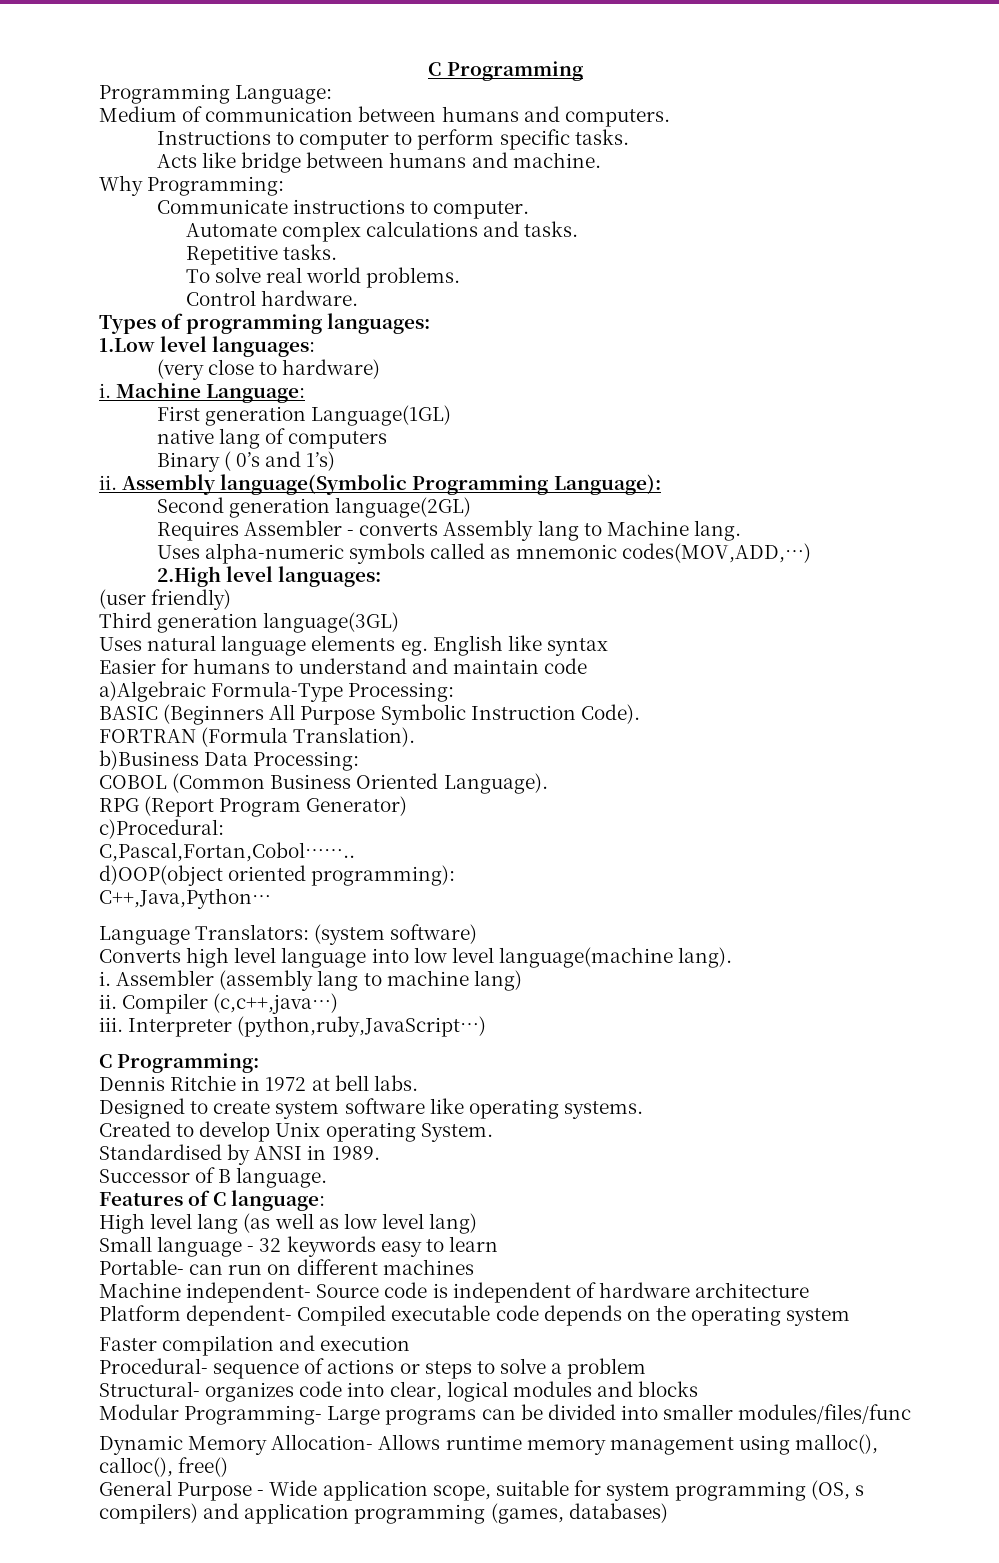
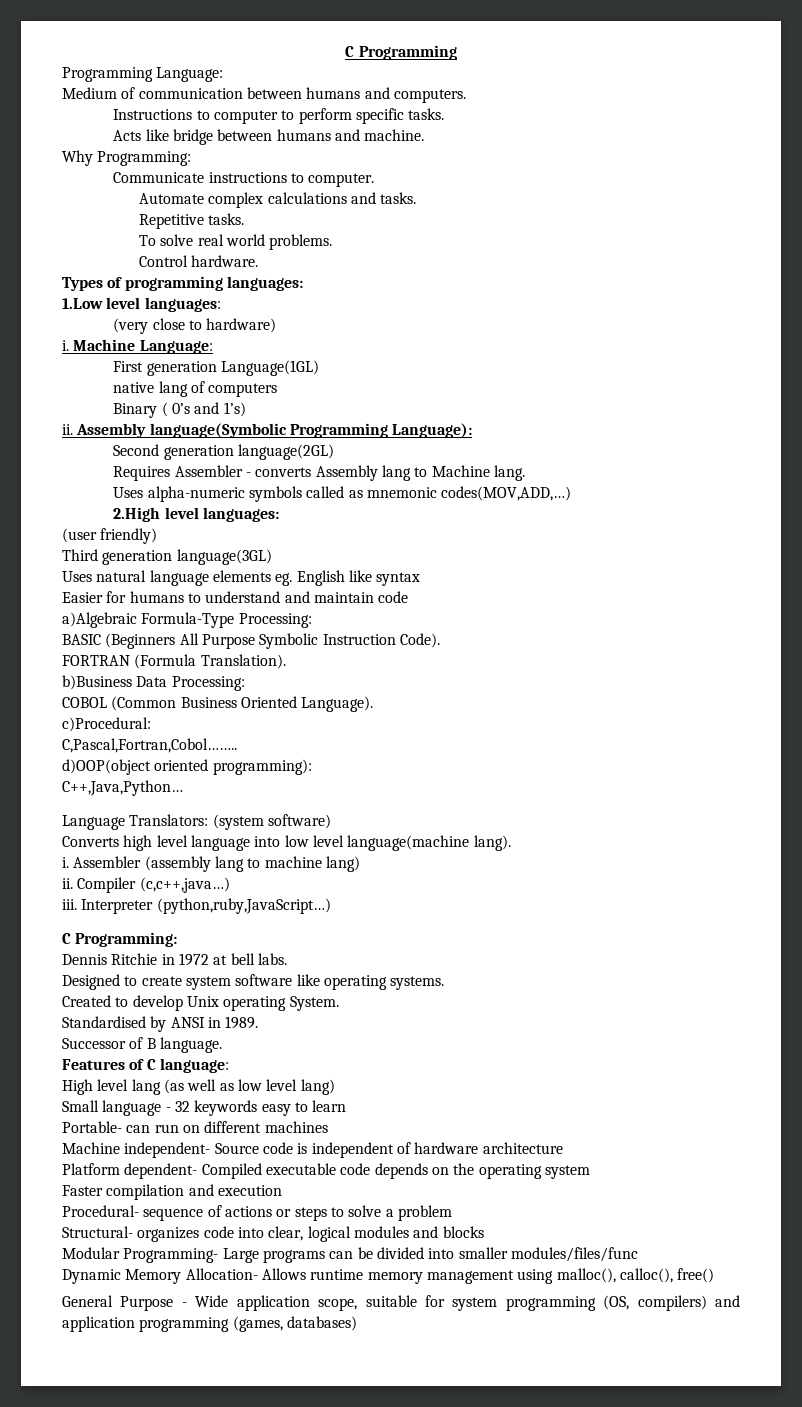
[99,796,408,817] // RPG (Report Program Generator) -> (374, 704) none
[99,842,355,862] C,Pascal,Fortan,Cobol…….. -> [62,738,237,753] C,Pascal,Fortran,Cobol……..
[855,1485,865,1496] s -> (630, 1302) none

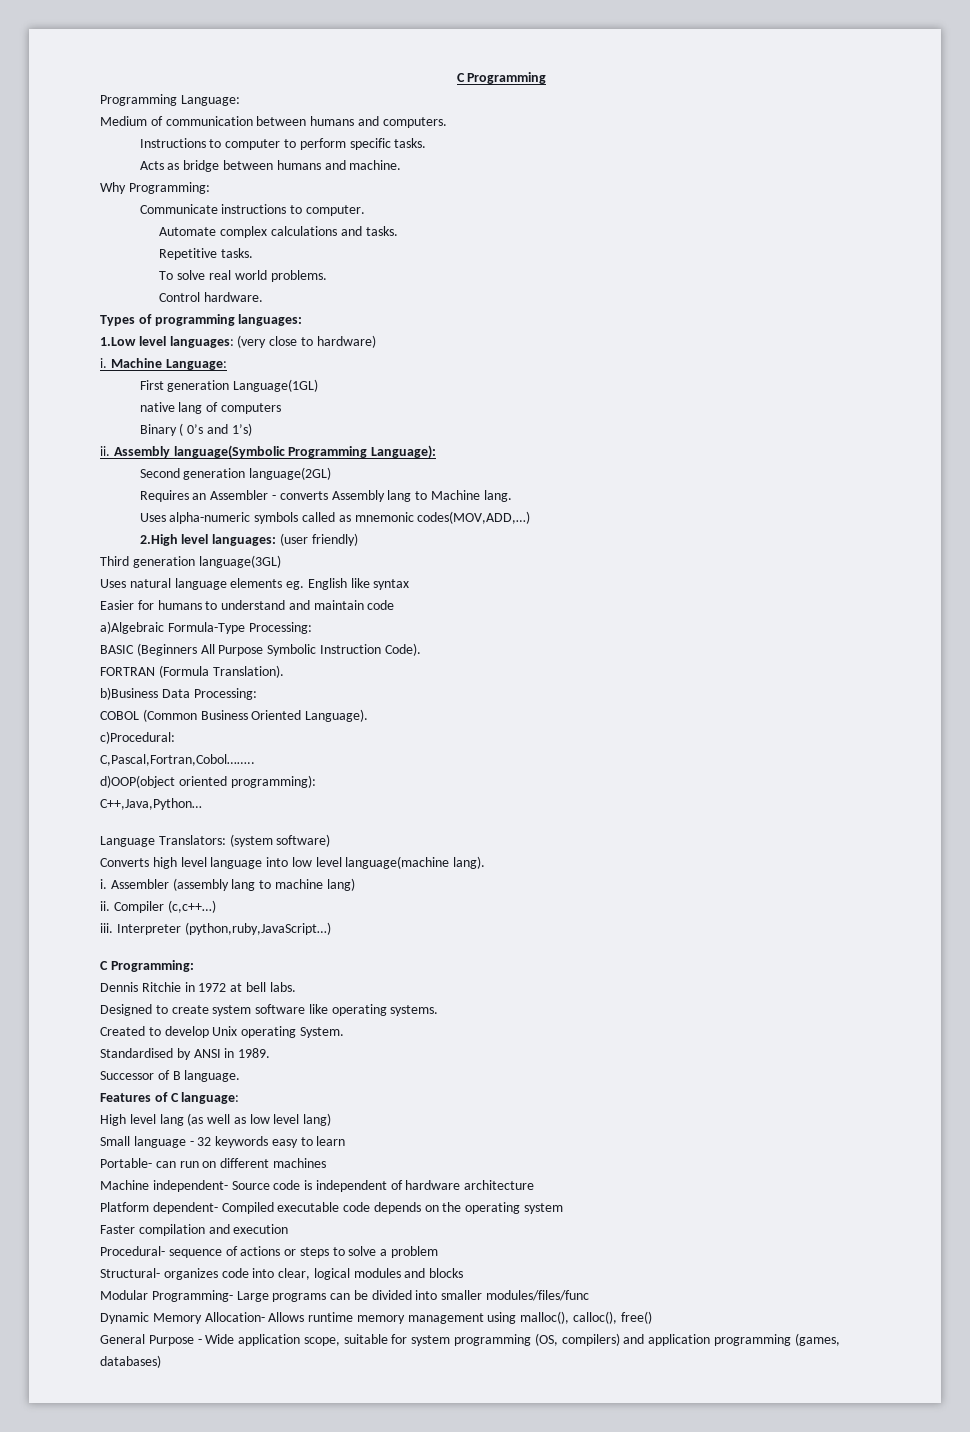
[145,129,169,141] like -> [167,163,180,170] as
(221, 304) // -> (234, 342) none
(171, 473) none -> [192,493,207,500] an
(279, 514) // -> (277, 540) none
[139,877,230,893] (c,c++,java…) -> [167,900,216,913] (c,c++…)

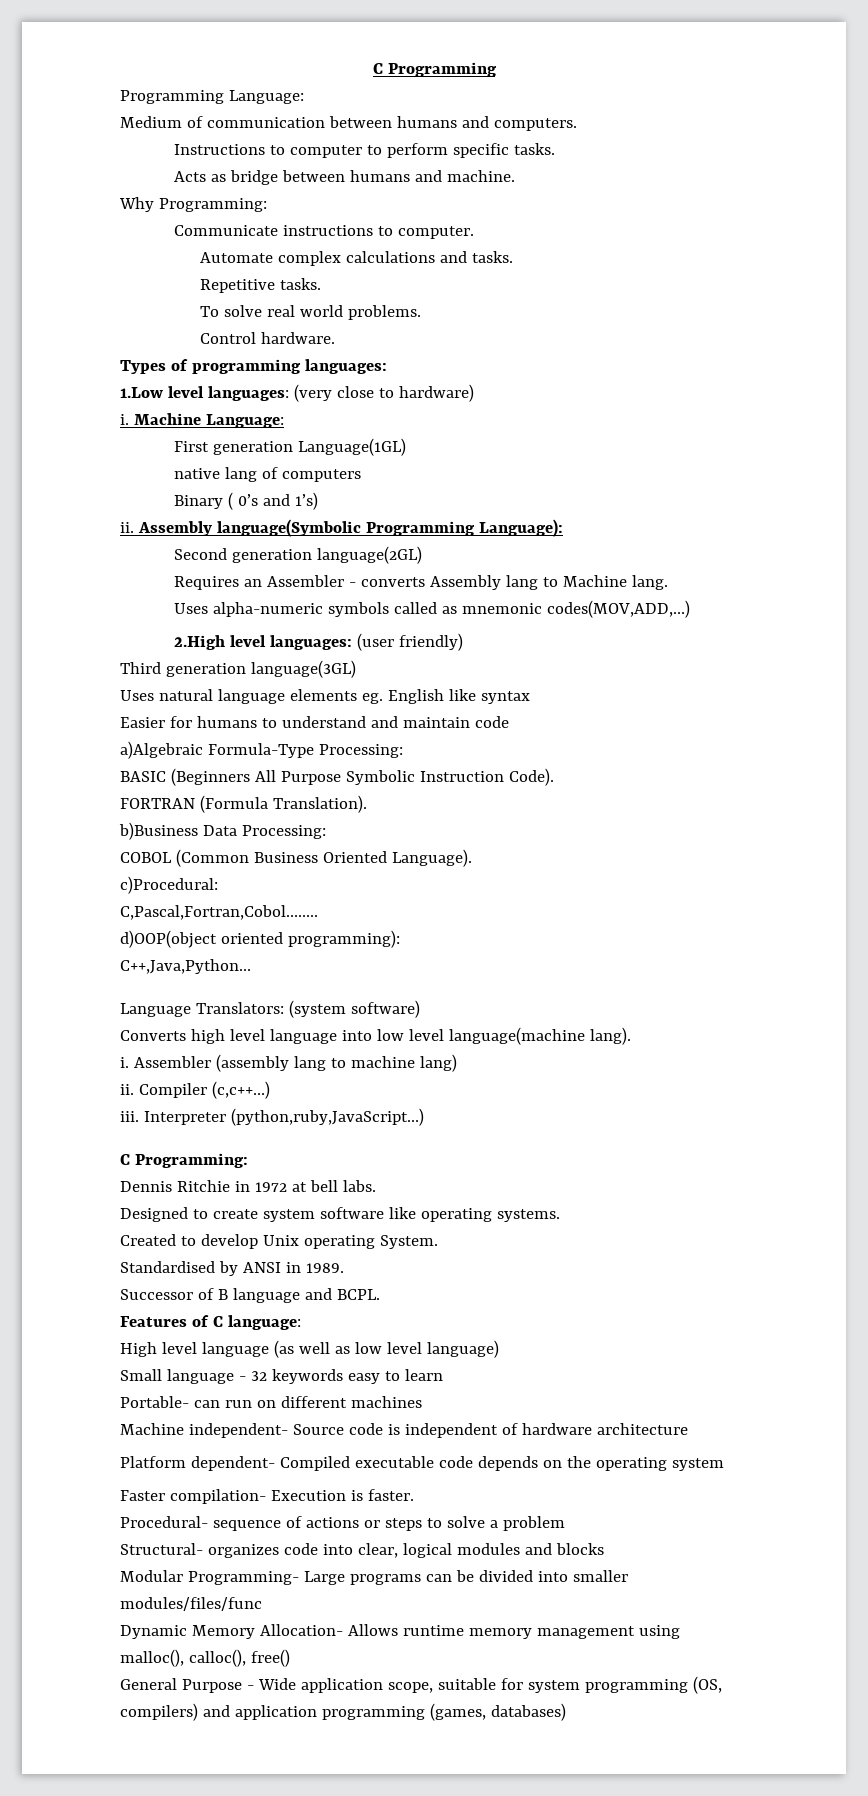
[184,1070,241,1082] language. -> [232,1288,380,1303] language and BCPL.
[159,1114,184,1126] lang -> [201,1342,269,1357] language
[303,1113,332,1126] lang) -> [426,1340,499,1358] language)
[138,1224,289,1236] compilation and execution -> [169,1489,414,1504] compilation- Execution is faster.

